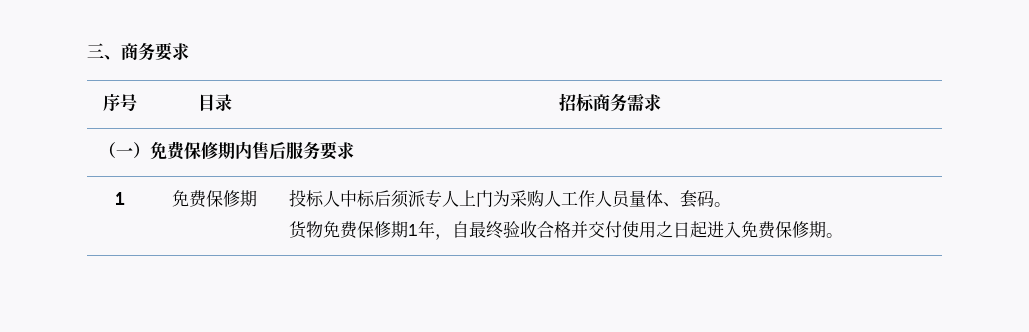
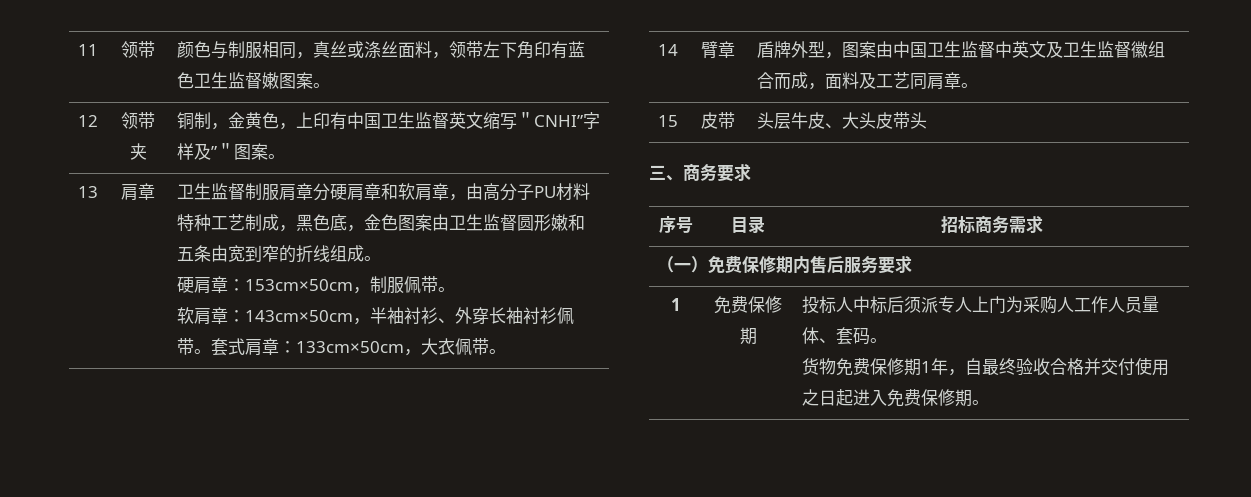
(87, 50) none -> [78,44,98,56] [121,41,155,58] [177,41,586,59] [177,72,331,89] [78,115,98,127] [121,112,155,129] [129,143,147,160] [177,112,601,130] [177,143,286,160] [78,186,98,198] [121,183,155,200] [177,183,591,201] [177,214,586,232] [177,245,382,263] [177,276,456,294] [177,307,575,325] [177,338,507,356] [658,44,678,56] [701,41,735,59] [757,41,1166,59] [757,72,979,90] [658,115,678,127] [701,112,735,129] [757,112,928,129] 11 | 领带 | 颜色与制服相同，真丝或涤丝面料，领带左下角印有蓝色卫生监督嫩图案。 // 12 | 领带夹 | 铜制，金黄色，上印有中国卫生监督英文缩写＂CNHI”字样及”＂图案。 // 13 | 肩章 | 卫生监督制服肩章分硬肩章和软肩章，由高分子PU材料特种工艺制成，黑色底，金色图案由卫生监督圆形嫩和五条由宽到窄的折线组成。 // 硬肩章：153cm×50cm，制服佩带。 // 软肩章：143cm×50cm，半袖衬衫、外穿长袖衬衫佩带。套式肩章：133cm×50cm，大衣佩带。 // 14 | 臂章 | 盾牌外型，图案由中国卫生监督中英文及卫生监督徽组合而成，面料及工艺同肩章。 // 15 | 皮带 | 头层牛皮、大头皮带头 //

